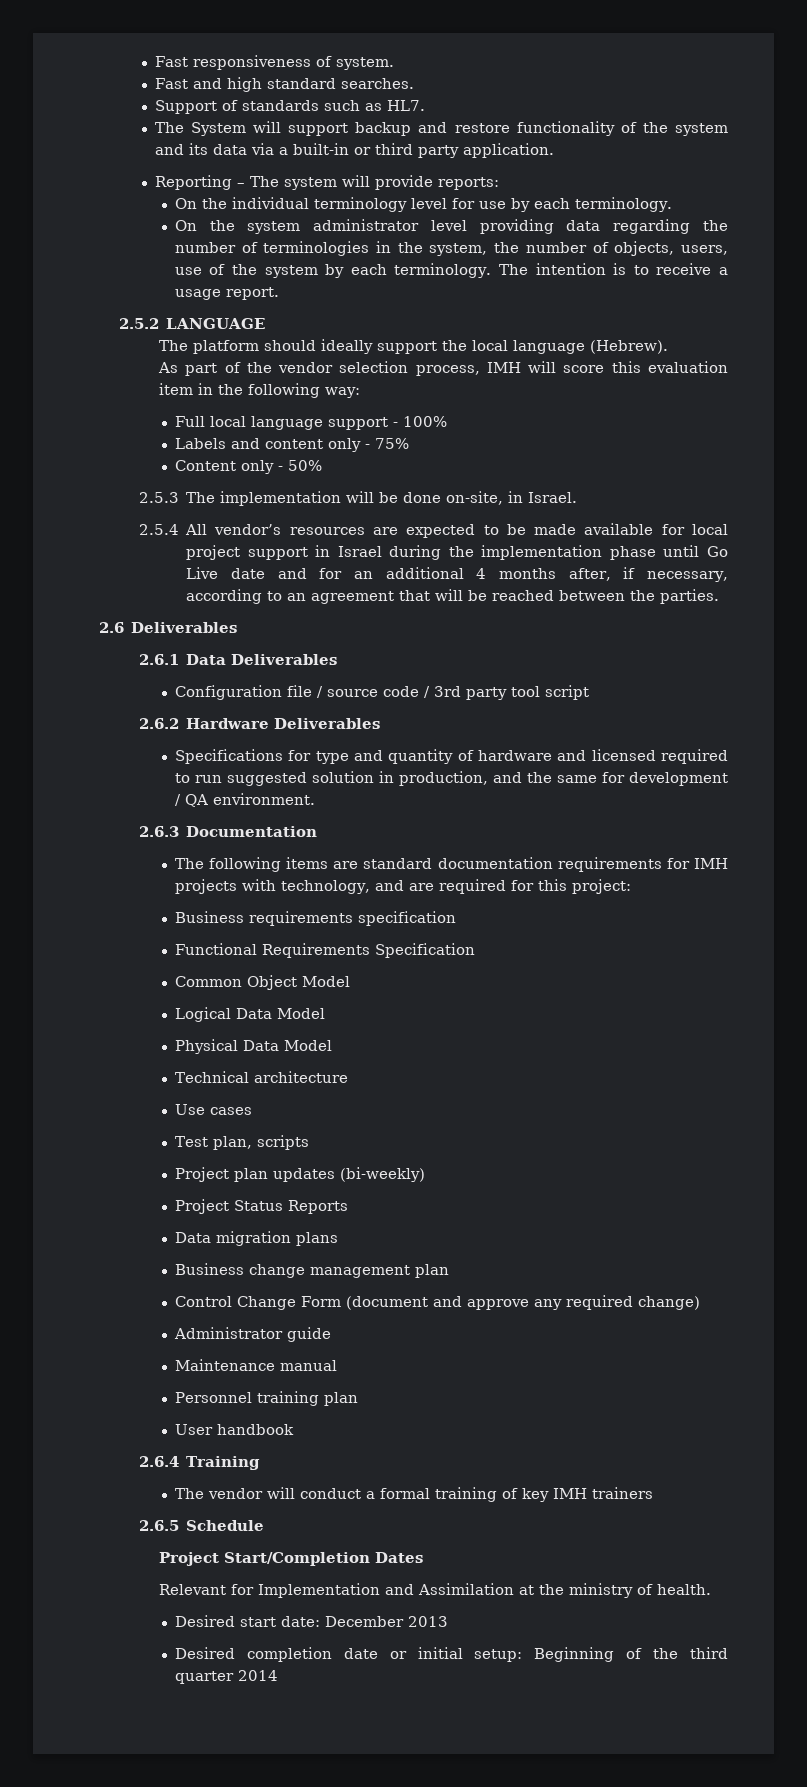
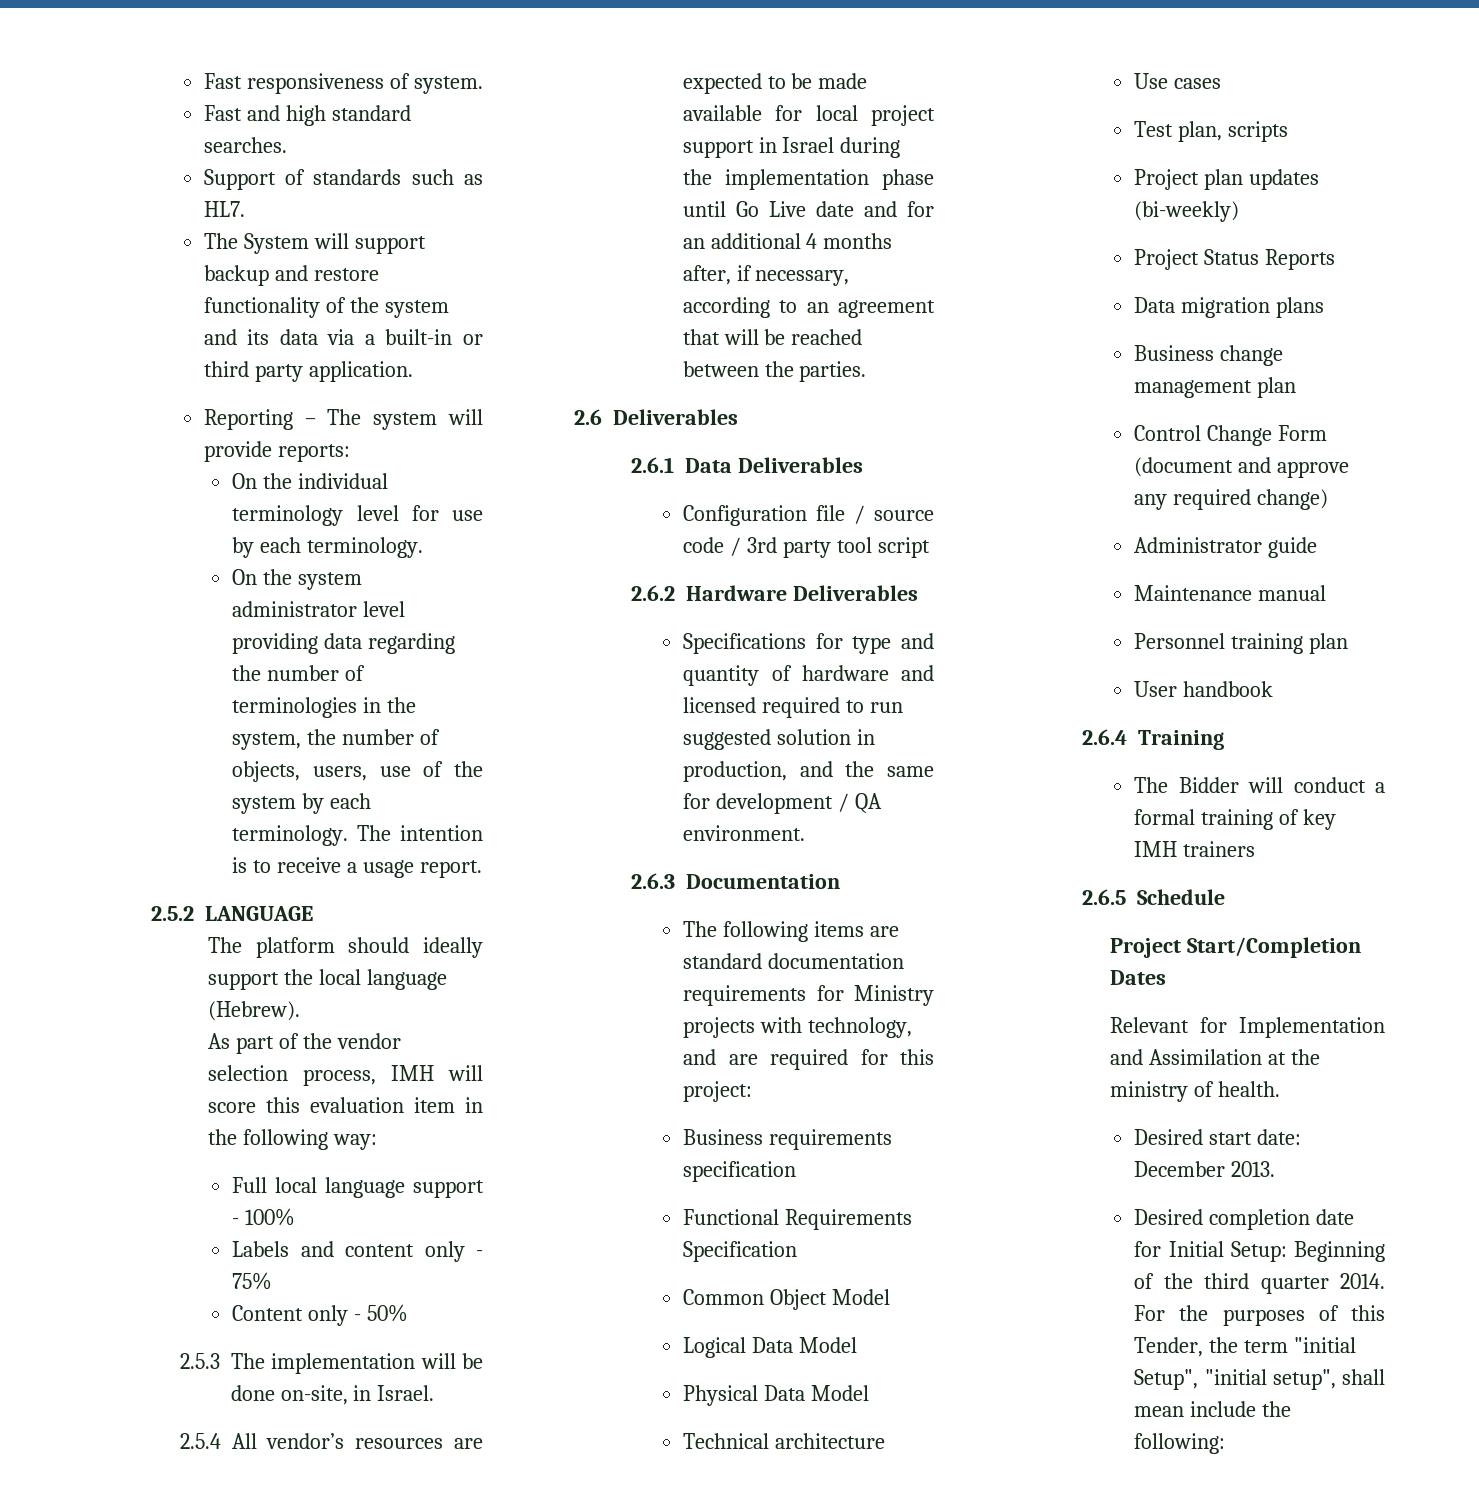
[694,858,729,869] IMH -> [854,985,934,1006] Ministry
[207,1488,263,1499] vendor -> [1178,777,1239,793] Bidder
[407,1616,448,1627] 2013 -> [1231,1161,1276,1177] 2013.
[389,1647,523,1662] or initial setup: -> [1134,1241,1287,1262] for Initial Setup:
[237,1670,278,1681] 2014 -> [1340,1273,1385,1289] [1134,1305,1385,1326] [1134,1337,1357,1357] [1134,1369,1385,1390] [1134,1401,1292,1417] [1134,1433,1226,1454] 2014. For the purposes of this Tender, the term "initial Setup", "initial setup", shall mean include the following:

